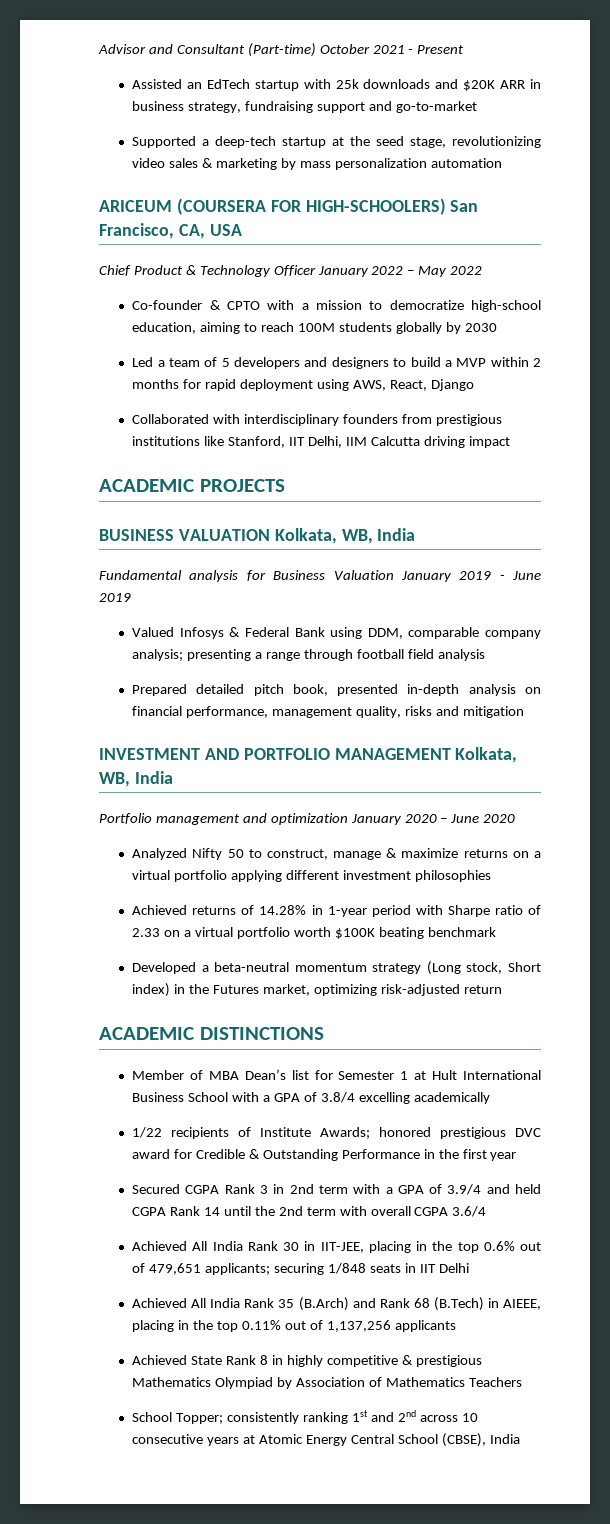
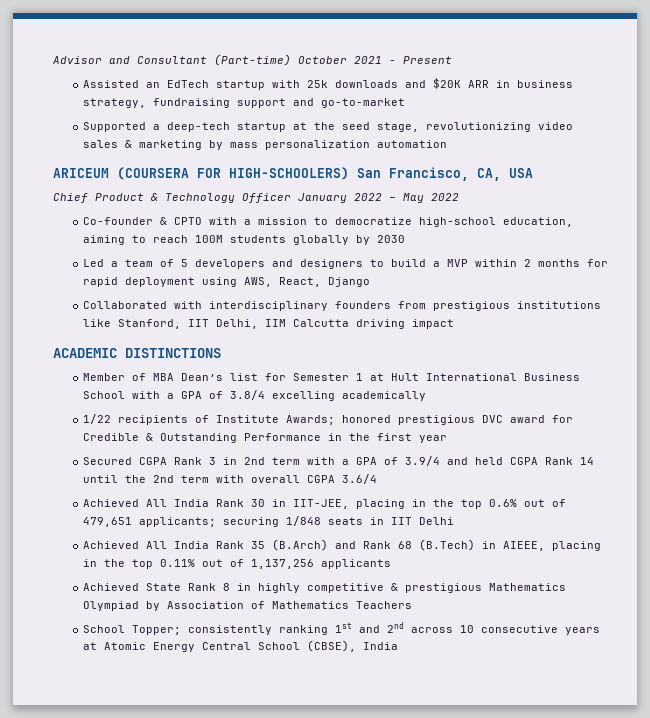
[99,479,285,492] [99,528,416,544] [99,570,541,582] [99,593,131,602] [132,627,542,639] [132,649,485,661] [132,684,541,696] [132,706,524,718] [99,747,518,763] [99,771,173,787] [99,813,516,825] [132,848,542,860] [132,870,491,882] [132,905,541,917] [132,927,496,939] [132,961,541,975] [132,983,502,997] // ACADEMIC PROJECTS // BUSINESS VALUATION Kolkata, WB, India // Fundamental analysis for Business Valuation January 2019 - June 2019 // Valued Infosys & Federal Bank using DDM, comparable company analysis; presenting a range through football field analysis // Prepared detailed pitch book, presented in-depth analysis on financial performance, management quality, risks and mitigation // INVESTMENT AND PORTFOLIO MANAGEMENT Kolkata, WB, India // Portfolio management and optimization January 2020 – June 2020 // Analyzed Nifty 50 to construct, manage & maximize returns on a virtual portfolio applying different investment philosophies // Achieved returns of 14.28% in 1-year period with Sharpe ratio of 2.33 on a virtual portfolio worth $100K beating benchmark // Developed a beta-neutral momentum strategy (Long stock, Short index) in the Futures market, optimizing risk-adjusted return -> (455, 324) none

